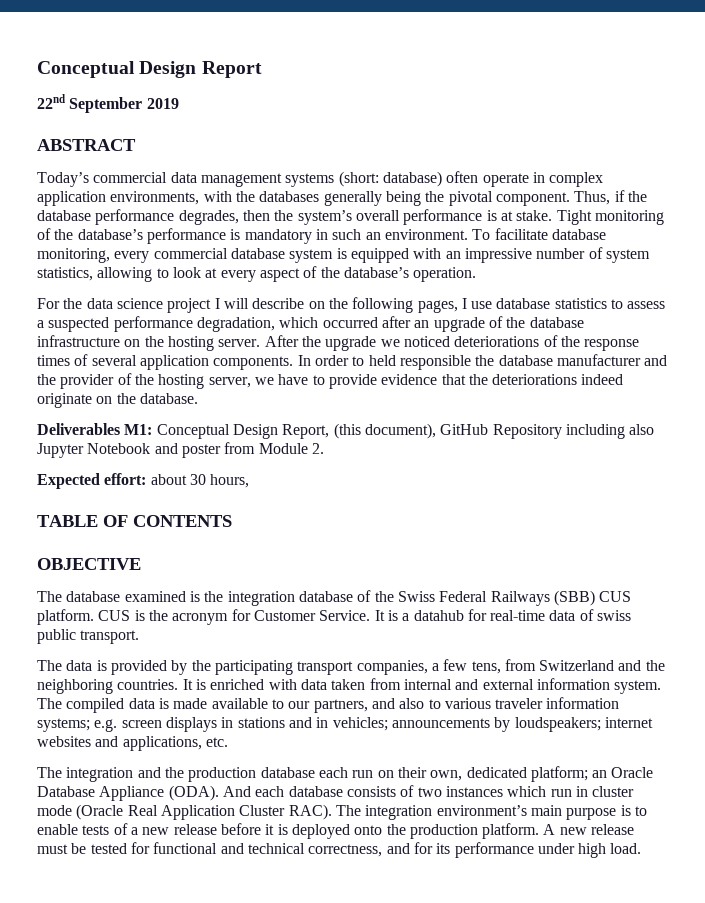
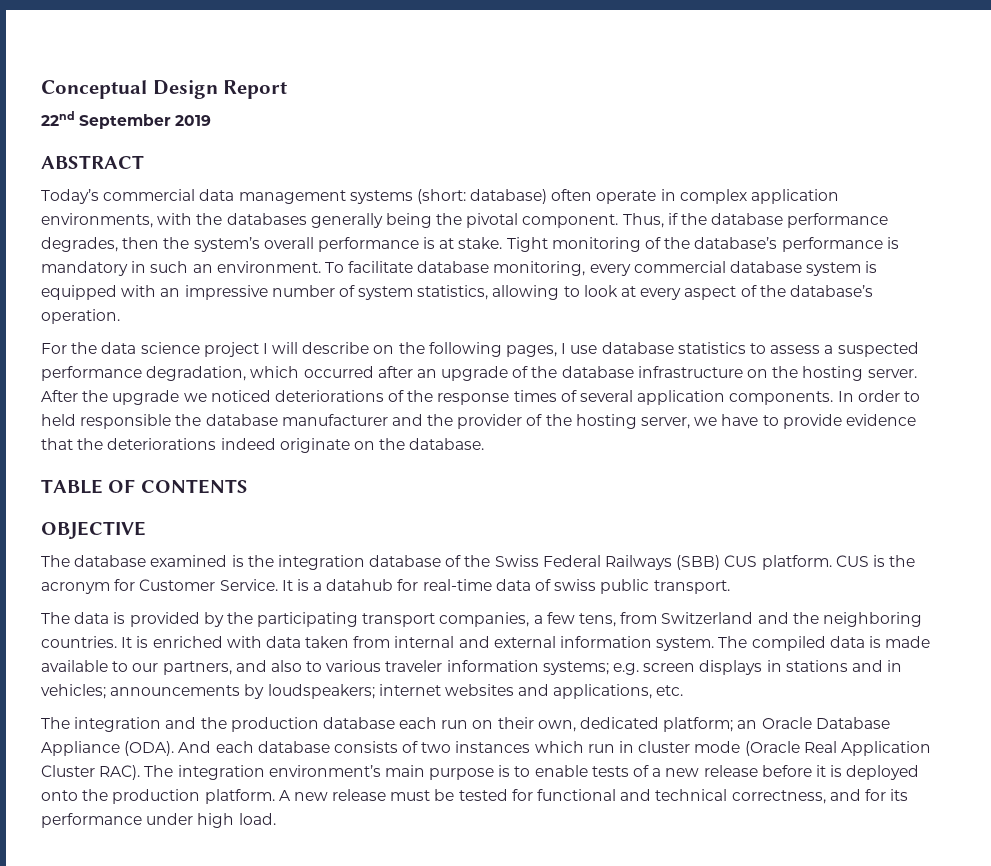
[37,423,655,439] [37,442,324,458] [37,473,250,489] // Deliverables M1: Conceptual Design Report, (this document), GitHub Repository including also Jupyter Notebook and poster from Module 2. // Expected effort: about 30 hours, -> (485, 444) none

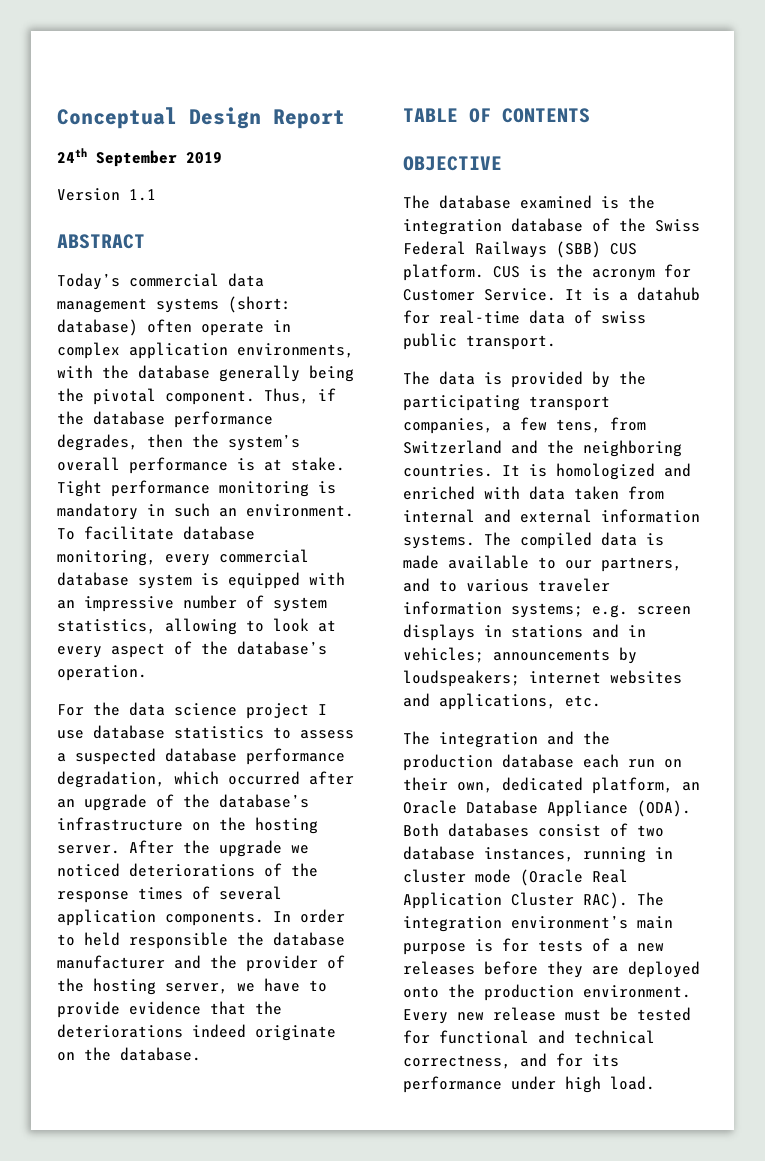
[41,111,75,126] 22nd -> [57,148,87,163] 24th
(212, 120) none -> [57,188,156,201] // Version 1.1
[226,213,307,225] databases -> [138,365,210,379] database
[551,237,883,252] monitoring of the database’s performance -> [111,480,309,497] performance monitoring
[272,342,567,357] will describe on the following pages, I -> (327, 709) none
(919, 349) none -> [165,748,237,762] database
[561,366,634,378] database -> [219,794,309,808] database’s
(149, 642) none -> [556,463,691,480] homologized and
[656,637,715,651] system. -> [403,534,475,549] systems.
[270,660,302,672] also -> (430, 585) none
[663,717,734,732] platform; -> [592,777,673,794] platform,
[178,741,615,753] And each database consists of two instances which run -> [403,823,664,837] [403,846,646,863] Both databases consist of two database instances, running
[514,765,588,777] to enable -> [502,938,529,952] for
[703,765,843,777] release before it is -> [403,961,619,978] releases before they are
[204,789,291,804] platform. A -> [583,985,691,998] [403,1009,448,1024] environment. Every

